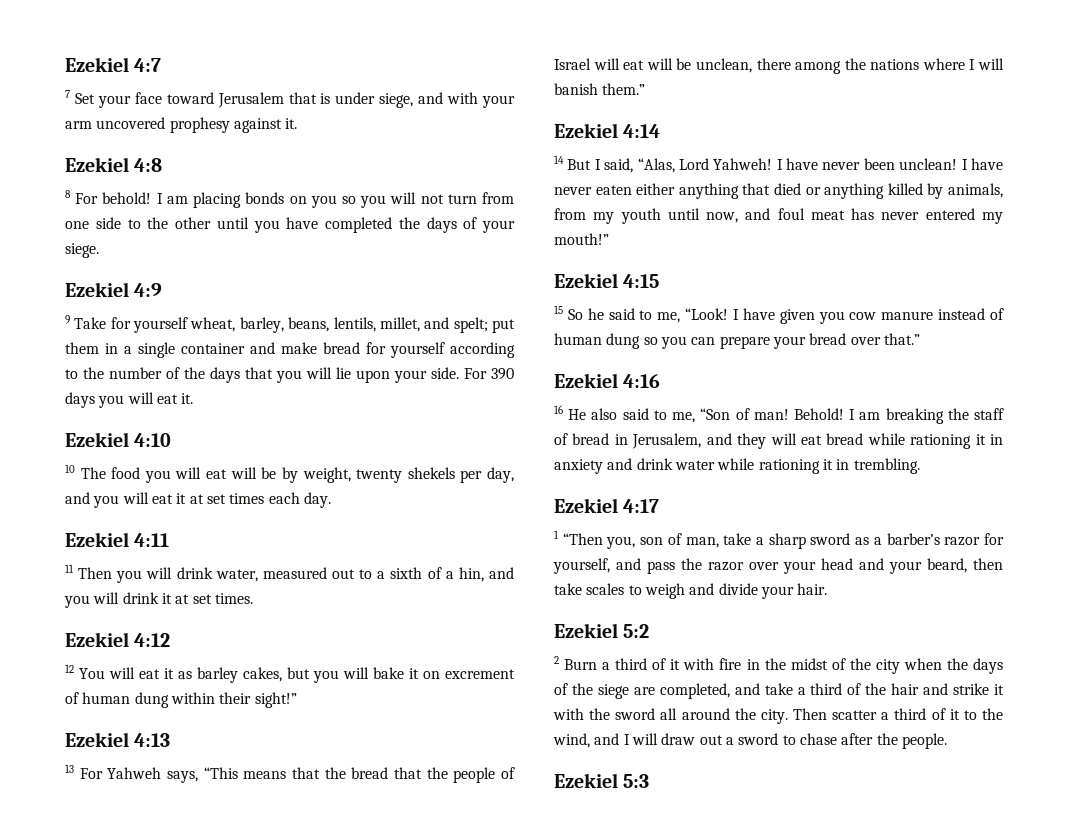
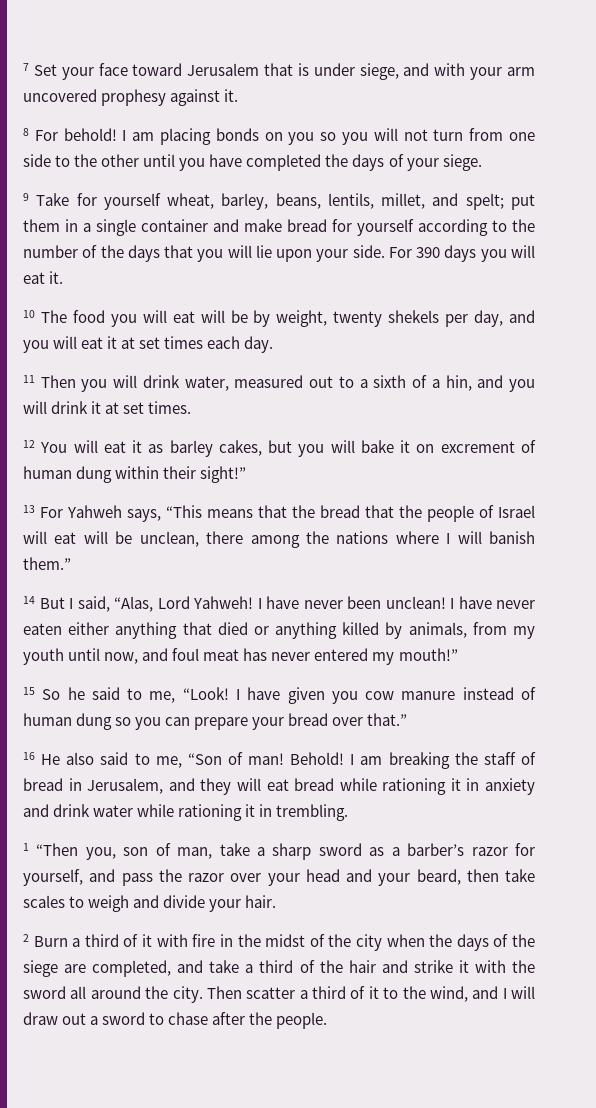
[65,57,162,72] Ezekiel 4:7 // -> (23, 67) none
[65,157,163,172] // Ezekiel 4:8 -> (239, 95) none
[65,282,163,297] // Ezekiel 4:9 -> (482, 162) none
[65,432,172,447] // Ezekiel 4:10 -> (64, 277) none
[65,532,170,547] // Ezekiel 4:11 -> (274, 344) none
[65,632,171,647] // Ezekiel 4:12 -> (192, 407) none
[65,732,171,747] // Ezekiel 4:13 -> (247, 474) none
[554,123,661,138] // Ezekiel 4:14 -> (71, 563) none
[554,273,660,288] // Ezekiel 4:15 -> (458, 654) none
[554,373,661,388] // Ezekiel 4:16 -> (408, 719) none
[554,498,660,513] // Ezekiel 4:17 -> (349, 812) none
[554,623,650,638] // Ezekiel 5:2 -> (277, 901) none
[554,773,650,788] // Ezekiel 5:3 -> (328, 1020) none

